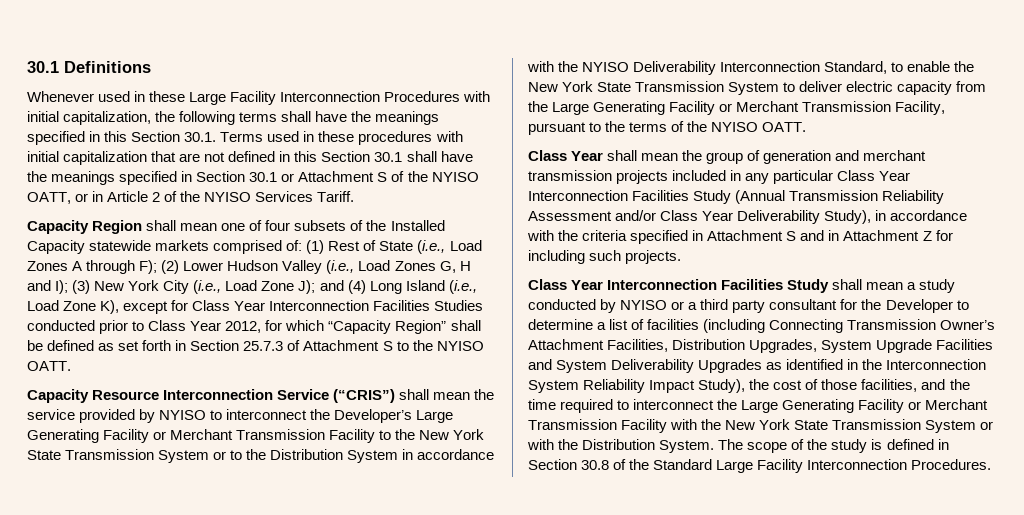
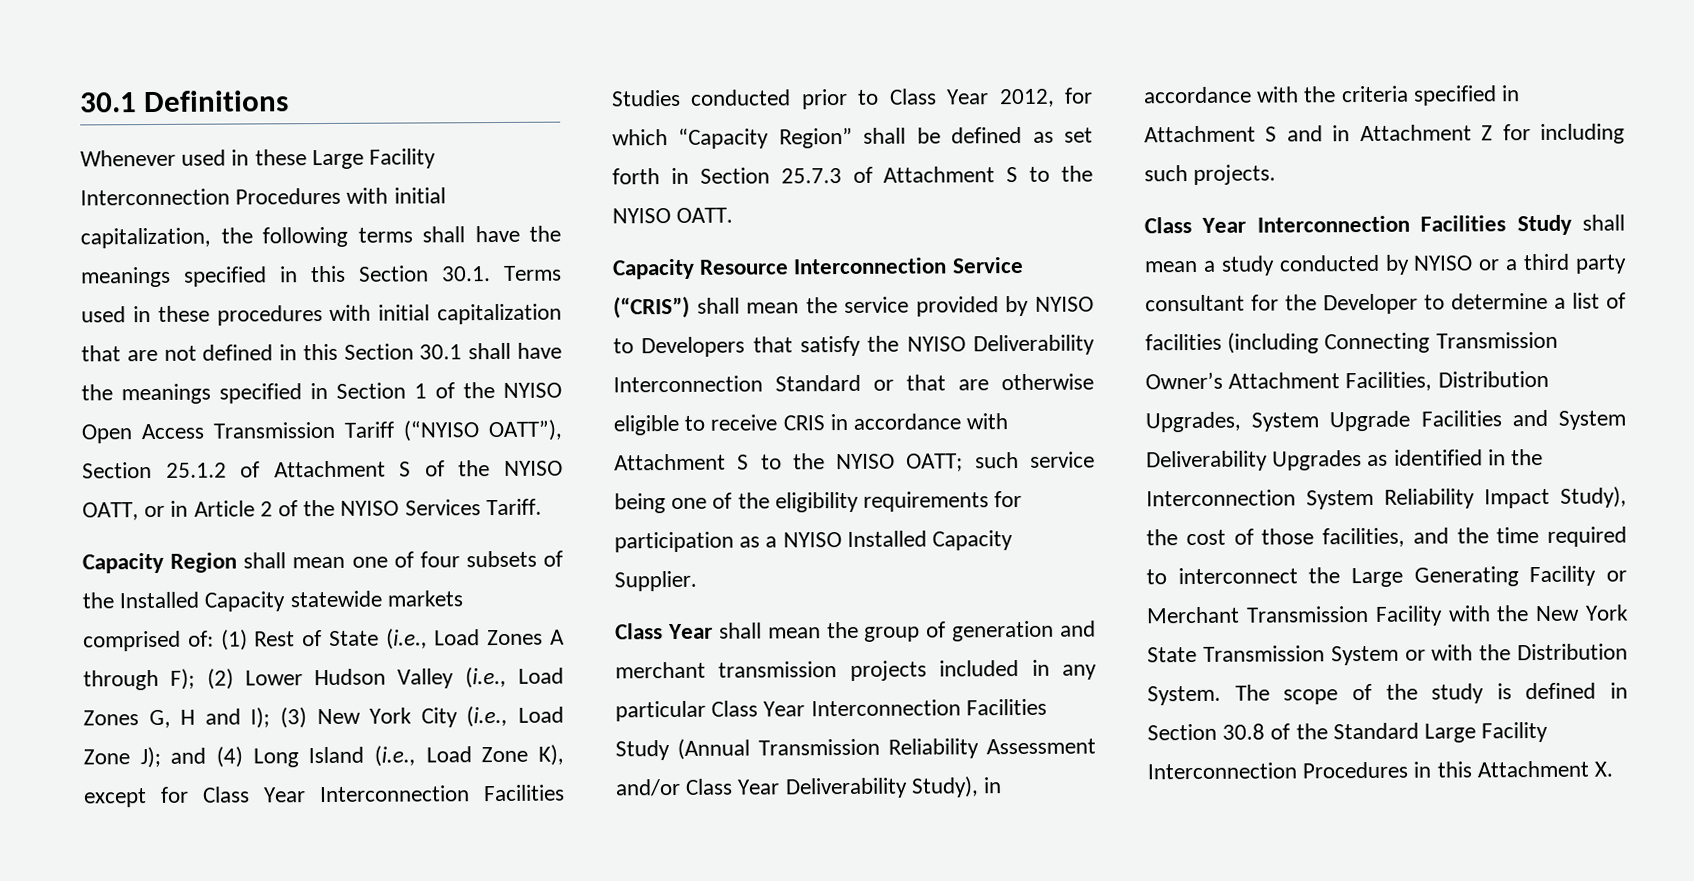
[249,172,295,182] 30.1 or -> [414,382,562,399] [81,419,562,444] [82,461,261,479] 1 of the NYISO Open Access Transmission Tariff (“NYISO OATT”), Section 25.1.2 of
[226,409,454,423] [27,429,485,443] [27,449,495,463] [527,61,975,75] [528,81,987,95] [528,101,946,115] [528,121,807,135] interconnect the Developer’s Large Generating Facility or Merchant Transmission Facility to the New York State Transmission System or to the Distribution System in accordance with the NYISO Deliverability Interconnection Standard, to enable the New York State Transmission System to deliver electric capacity from the Large Generating Facility or Merchant Transmission Facility, pursuant to the terms of the NYISO OATT. -> [641,334,1095,358] [613,373,1094,393] [613,413,1009,436] [614,451,1095,472] [614,490,1023,514] [614,530,1014,553] [614,570,697,592] Developers that satisfy the NYISO Deliverability Interconnection Standard or that are otherwise eligible to receive CRIS in accordance with Attachment S to the NYISO OATT; such service being one of the eligibility requirements for participation as a NYISO Installed Capacity Supplier.
[911,459,992,470] Procedures. -> [1302,760,1614,779] Procedures in this Attachment X.

